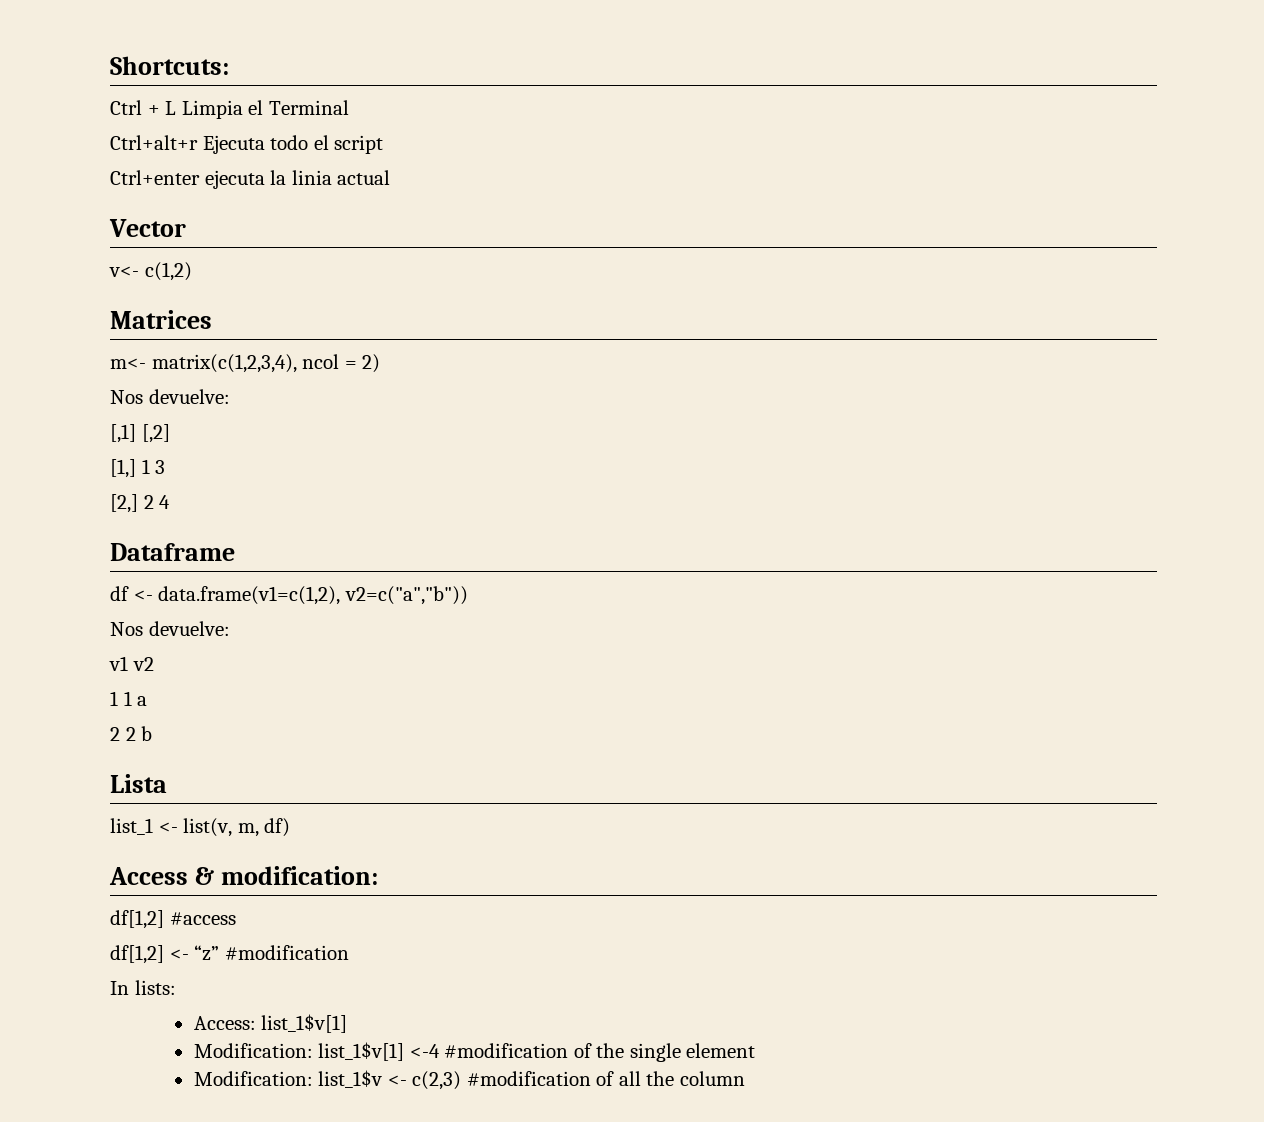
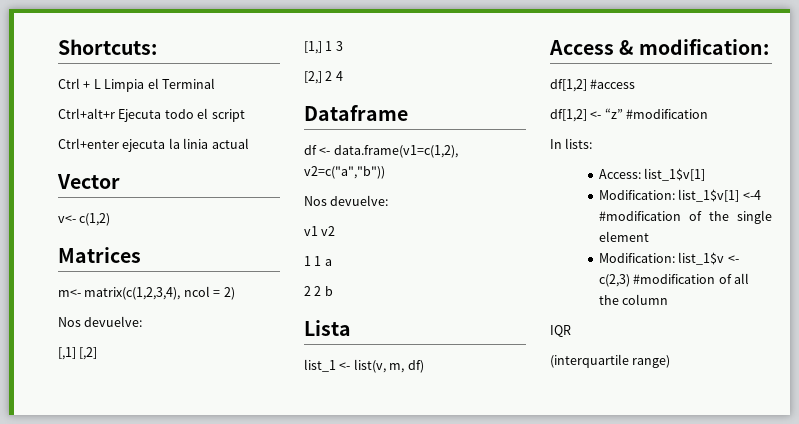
(745, 1078) none -> [550,325,571,337] [550,354,671,368] // IQR // (interquartile range)

